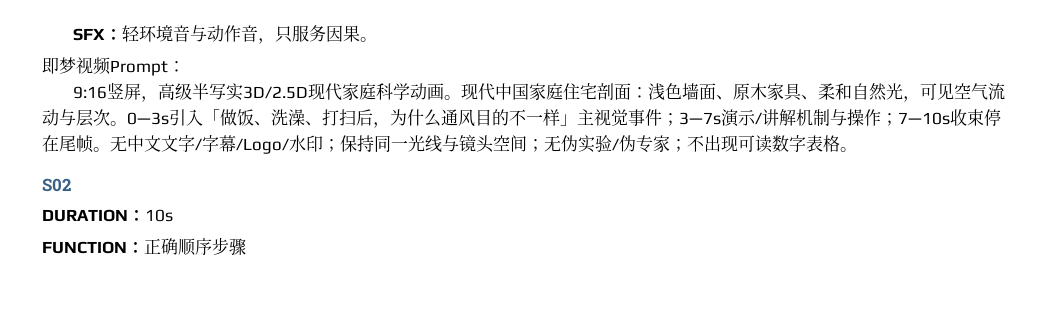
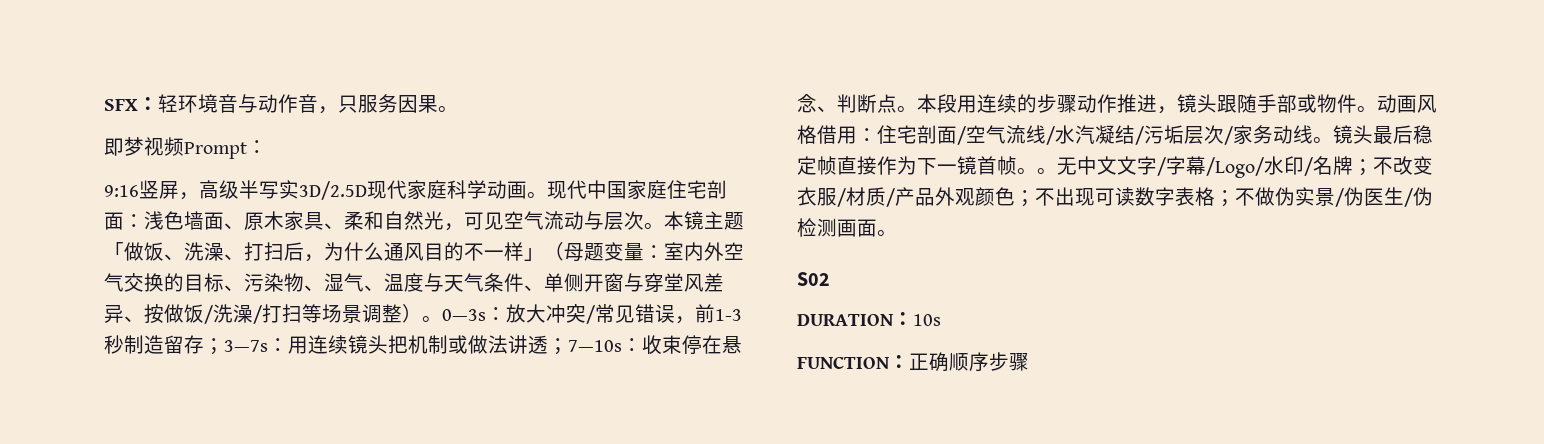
[127,109,203,126] 0—3s引入 -> [664,211,744,230] 本镜主题
[577,109,1001,127] [42,135,94,153] 主视觉事件；3—7s演示/讲解机制与操作；7—10s收束停在尾帧 -> [544,242,744,262] [104,273,724,293] [104,304,742,324] [104,335,742,355] [797,94,1437,114] [797,125,1433,145] [797,156,1037,175] （母题变量：室内外空气交换的目标、污染物、湿气、温度与天气条件、单侧开窗与穿堂风差异、按做饭/洗澡/打扫等场景调整）。0—3s：放大冲突/常见错误，前1-3秒制造留存；3—7s：用连续镜头把机制或做法讲透；7—10s：收束停在悬念、判断点。本段用连续的步骤动作推进，镜头跟随手部或物件。动画风格借用：住宅剖面/空气流线/水汽凝结/污垢层次/家务动线。镜头最后稳定帧直接作为下一镜首帧。
[323,134,670,153] ；保持同一光线与镜头空间；无伪实验/伪专家 -> [1304,156,1433,176] [797,187,1015,207] /名牌；不改变衣服/材质/产品外观颜色
(840, 143) none -> [1215,187,1433,207] [797,218,877,237] ；不做伪实景/伪医生/伪检测画面

